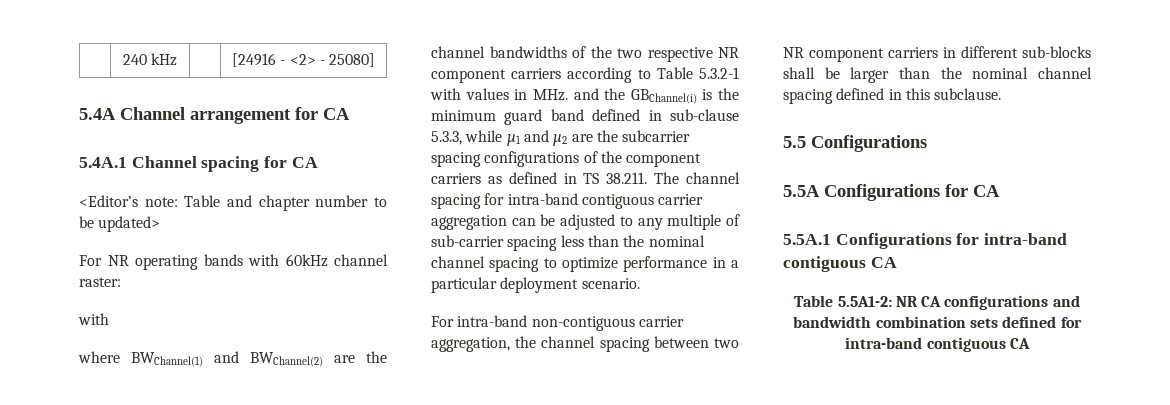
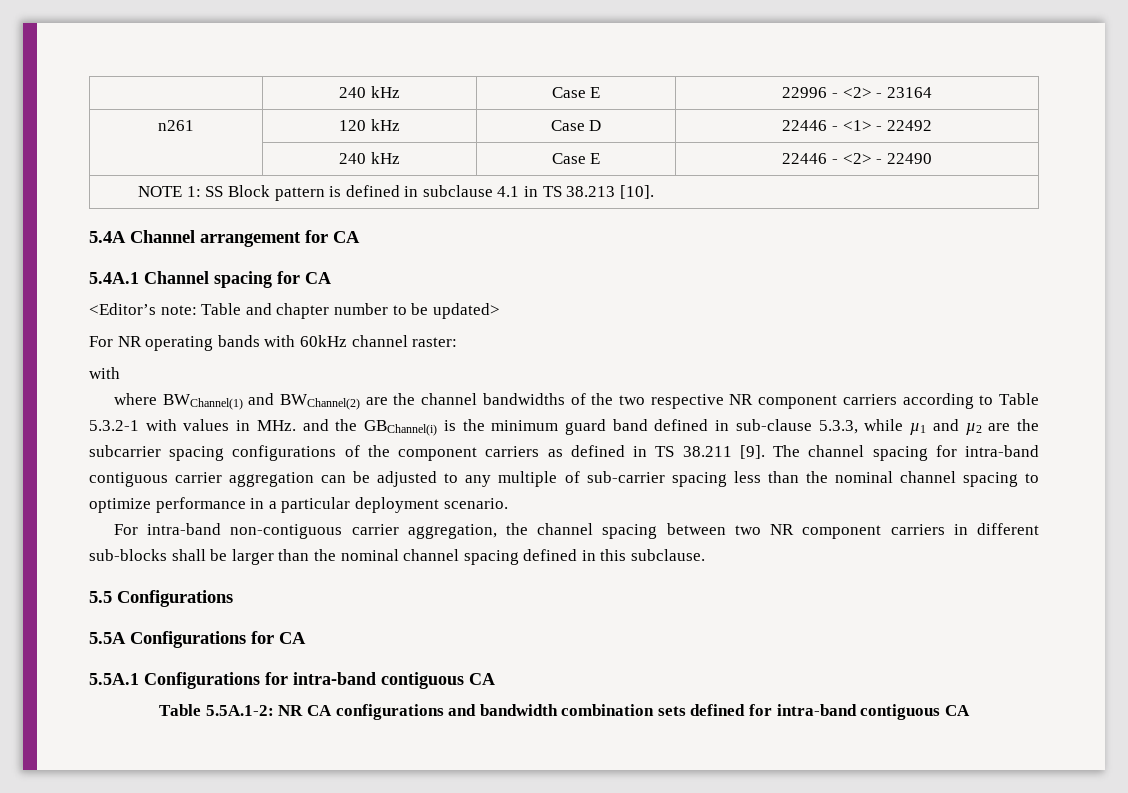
[122,53,178,66] [231,53,376,67] | 240 kHz | | [24916 - <2> - 25080] -> [339,86,400,98] [551,87,601,98] [782,87,932,98] [158,120,194,131] [339,119,400,131] [550,120,602,131] [782,120,932,131] [339,152,400,164] [551,153,601,164] [782,153,932,164] [138,185,654,201] | 240 kHz | Case E | 22996 - <2> - 23164 // n261 | 120 kHz | Case D | 22446 - <1> - 22492 // | 240 kHz | Case E | 22446 - <2> - 22490 // NOTE 1: SS Block pattern is defined in subclause 4.1 in TS 38.213 [10].
[606,172,648,184] 38.211. -> [682,445,765,459] 38.211 [9].
[837,296,892,307] 5.5A1-2: -> [205,705,274,716] 5.5A.1-2:

